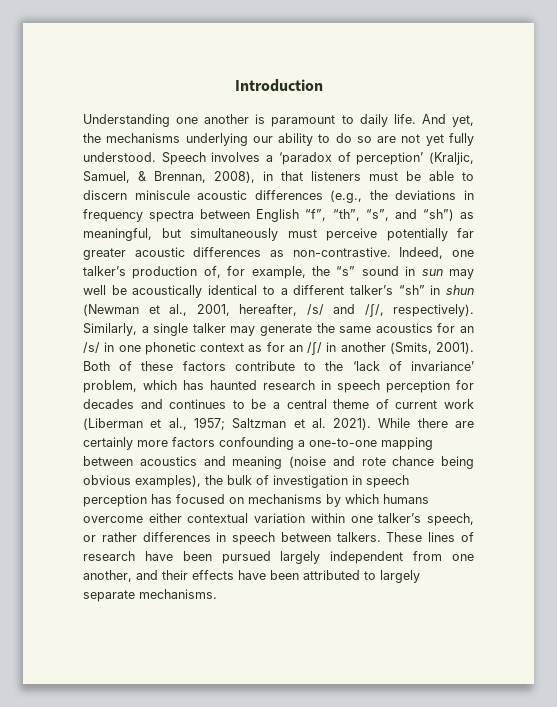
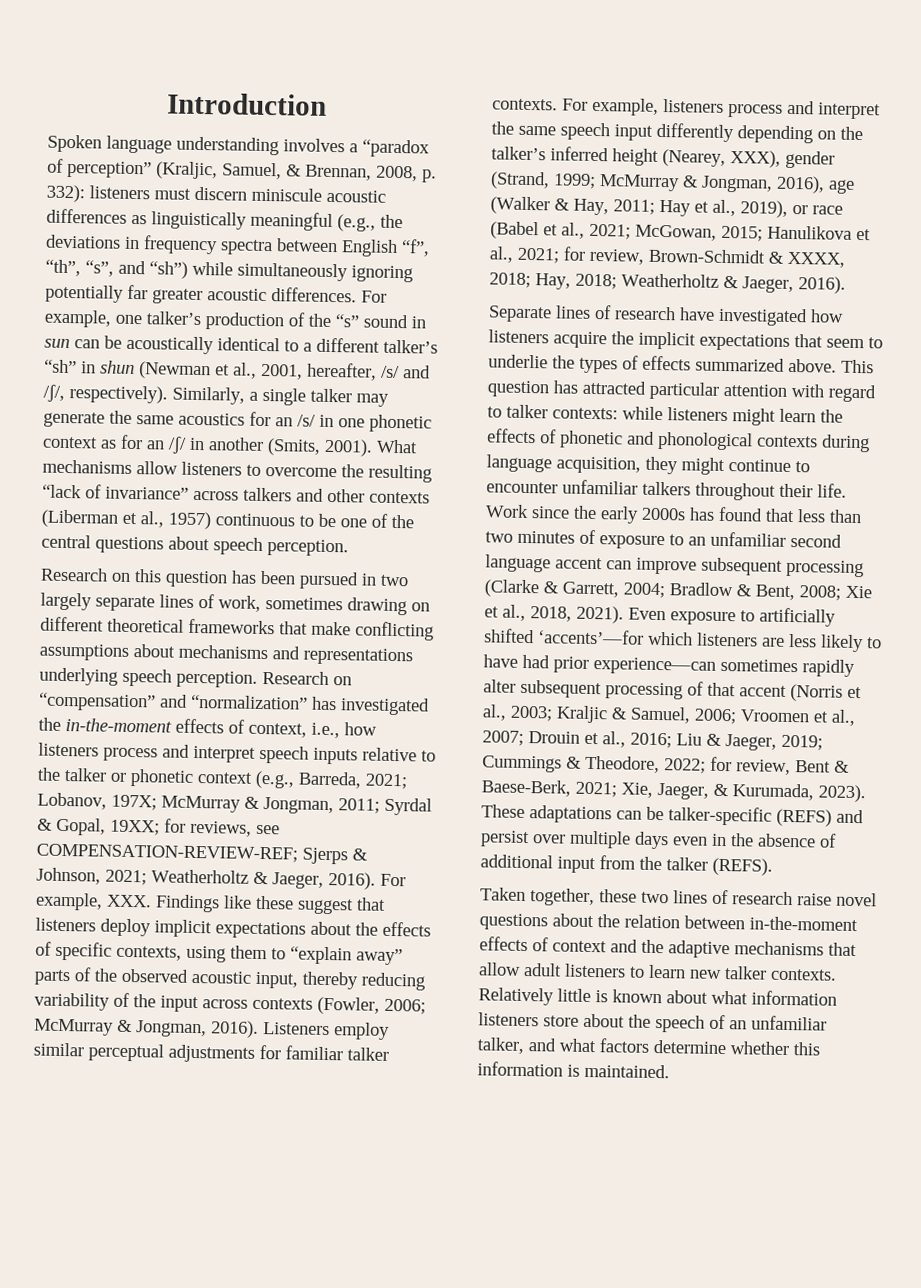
[83,114,474,127] [83,133,474,146] [83,152,474,165] [83,171,474,183] Understanding one another is paramount to daily life. And yet, the mechanisms underlying our ability to do so are not yet fully understood. Speech involves a ‘paradox of perception’ (Kraljic, Samuel, & Brennan, 2008), in that listeners must be able to -> [47,134,430,158] [47,158,437,183] [46,184,191,203] Spoken language understanding involves a “paradox of perception” (Kraljic, Samuel, & Brennan, 2008, p. 332): listeners must
(323, 195) none -> [131,211,333,232] as linguistically meaningful
[459,212,474,219] [83,228,474,241] [83,247,474,260] [83,266,306,279] as meaningful, but simultaneously must perceive potentially far greater acoustic differences as non-contrastive. Indeed, one talker’s production of, for example, -> [192,261,413,283] [45,284,387,305] [44,309,306,331] while simultaneously ignoring potentially far greater acoustic differences. For example, one talker’s production of
[448,269,474,279] [83,285,106,295] may well -> [74,339,100,349] can
[83,361,475,371] [83,380,474,393] [83,399,474,409] [83,417,475,430] [83,437,433,450] [83,456,474,469] [83,475,409,488] [83,494,429,507] [83,513,475,526] [83,532,474,545] [83,551,474,564] [83,570,420,583] [83,589,217,602] Both of these factors contribute to the ‘lack of invariance’ problem, which has haunted research in speech perception for decades and continues to be a central theme of current work (Liberman et al., 1957; Saltzman et al. 2021). While there are certainly more factors confounding a one-to-one mapping between acoustics and meaning (noise and rote chance being obvious examples), the bulk of investigation in speech perception has focused on mechanisms by which humans overcome either contextual variation within one talker’s speech, or rather differences in speech between talkers. These lines of research have been pursued largely independent from one another, and their effects have been attributed to largely separate mechanisms. -> [376,439,418,454] [42,459,432,483] [42,484,430,504] [41,509,414,530] [41,534,349,557] [40,567,409,590] [40,592,430,616] [40,616,434,641] [39,643,413,666] [39,667,352,688] [38,692,430,716] [38,717,377,739] [38,742,436,765] [37,767,408,790] [37,792,432,816] [37,817,280,837] [36,843,368,865] [36,867,406,890] [35,892,386,915] [35,917,431,939] [35,941,403,966] [34,967,425,991] [34,992,426,1015] [34,1018,390,1040] [33,1042,389,1063] [492,97,881,120] [491,121,863,144] [491,146,835,169] [490,171,855,194] [490,196,843,218] [490,221,871,242] [489,246,845,268] [489,272,846,294] [488,305,844,327] [488,329,883,351] [488,354,874,374] [487,380,876,403] [487,404,843,426] [487,428,870,453] [486,454,810,475] [486,479,847,501] [485,504,862,524] [485,529,842,550] [485,554,864,578] [484,579,872,601] [484,604,836,627] [484,628,882,653] [483,654,855,677] [483,679,862,702] [482,704,856,726] [482,730,823,751] [482,755,850,776] [481,779,866,803] [481,804,864,827] [480,830,837,850] [480,854,773,876] [480,887,877,907] [479,913,858,932] [479,936,857,959] [478,962,837,981] [478,987,837,1006] [478,1012,827,1033] [477,1037,820,1056] [477,1061,670,1079] What mechanisms allow listeners to overcome the resulting “lack of invariance” across talkers and other contexts (Liberman et al., 1957) continuous to be one of the central questions about speech perception. // Research on this question has been pursued in two largely separate lines of work, sometimes drawing on different theoretical frameworks that make conflicting assumptions about mechanisms and representations underlying speech perception. Research on “compensation” and “normalization” has investigated the in-the-moment effects of context, i.e., how listeners process and interpret speech inputs relative to the talker or phonetic context (e.g., Barreda, 2021; Lobanov, 197X; McMurray & Jongman, 2011; Syrdal & Gopal, 19XX; for reviews, see COMPENSATION-REVIEW-REF; Sjerps & Johnson, 2021; Weatherholtz & Jaeger, 2016). For example, XXX. Findings like these suggest that listeners deploy implicit expectations about the effects of specific contexts, using them to “explain away” parts of the observed acoustic input, thereby reducing variability of the input across contexts (Fowler, 2006; McMurray & Jongman, 2016). Listeners employ similar perceptual adjustments for familiar talker contexts. For example, listeners process and interpret the same speech input differently depending on the talker’s inferred height (Nearey, XXX), gender (Strand, 1999; McMurray & Jongman, 2016), age (Walker & Hay, 2011; Hay et al., 2019), or race (Babel et al., 2021; McGowan, 2015; Hanulikova et al., 2021; for review, Brown-Schmidt & XXXX, 2018; Hay, 2018; Weatherholtz & Jaeger, 2016). // Separate lines of research have investigated how listeners acquire the implicit expectations that seem to underlie the types of effects summarized above. This question has attracted particular attention with regard to talker contexts: while listeners might learn the effects of phonetic and phonological contexts during language acquisition, they might continue to encounter unfamiliar talkers throughout their life. Work since the early 2000s has found that less than two minutes of exposure to an unfamiliar second language accent can improve subsequent processing (Clarke & Garrett, 2004; Bradlow & Bent, 2008; Xie et al., 2018, 2021). Even exposure to artificially shifted ‘accents’—for which listeners are less likely to have had prior experience—can sometimes rapidly alter subsequent processing of that accent (Norris et al., 2003; Kraljic & Samuel, 2006; Vroomen et al., 2007; Drouin et al., 2016; Liu & Jaeger, 2019; Cummings & Theodore, 2022; for review, Bent & Baese-Berk, 2021; Xie, Jaeger, & Kurumada, 2023). These adaptations can be talker-specific (REFS) and persist over multiple days even in the absence of additional input from the talker (REFS). // Taken together, these two lines of research raise novel questions about the relation between in-the-moment effects of context and the adaptive mechanisms that allow adult listeners to learn new talker contexts. Relatively little is known about what information listeners store about the speech of an unfamiliar talker, and what factors determine whether this information is maintained.

